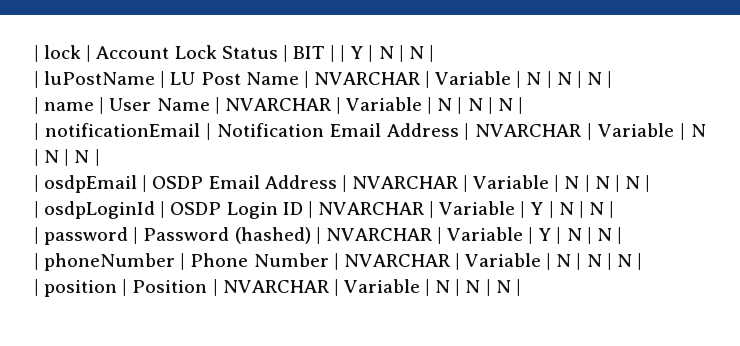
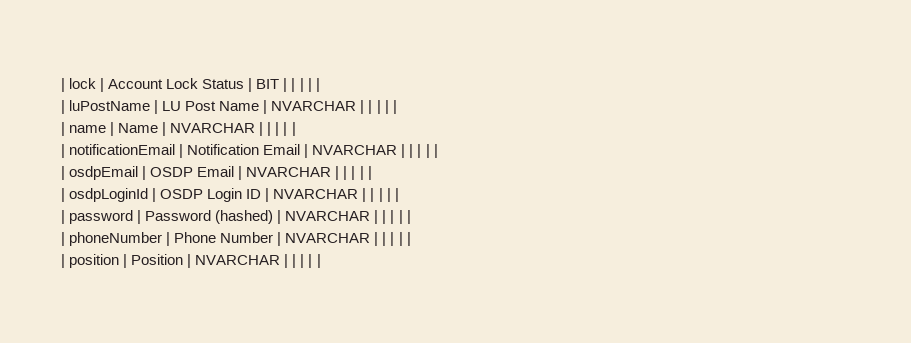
[350,45,424,62] Y | N | N -> [299,78,312,92] | |
[435,71,602,88] Variable | N | N | N -> [368,100,389,114] | | |
[109,97,513,114] User Name | NVARCHAR | Variable | N | N | N -> [118,122,288,136] Name | NVARCHAR | | | |
[386,123,707,140] [34,149,90,166] Address | NVARCHAR | Variable | N | N | N -> [304,144,430,158] | NVARCHAR | | | |
[264,175,640,192] Address | NVARCHAR | Variable | N | N | N -> [238,166,364,180] | NVARCHAR | | | |
[439,201,604,218] Variable | Y | N | N -> [370,188,391,202] | | |
[447,227,612,244] Variable | Y | N | N -> [382,210,403,224] | | |
[465,253,632,270] Variable | N | N | N -> [382,232,403,246] | | |
[343,279,511,296] Variable | N | N | N -> [292,254,313,268] | | |

